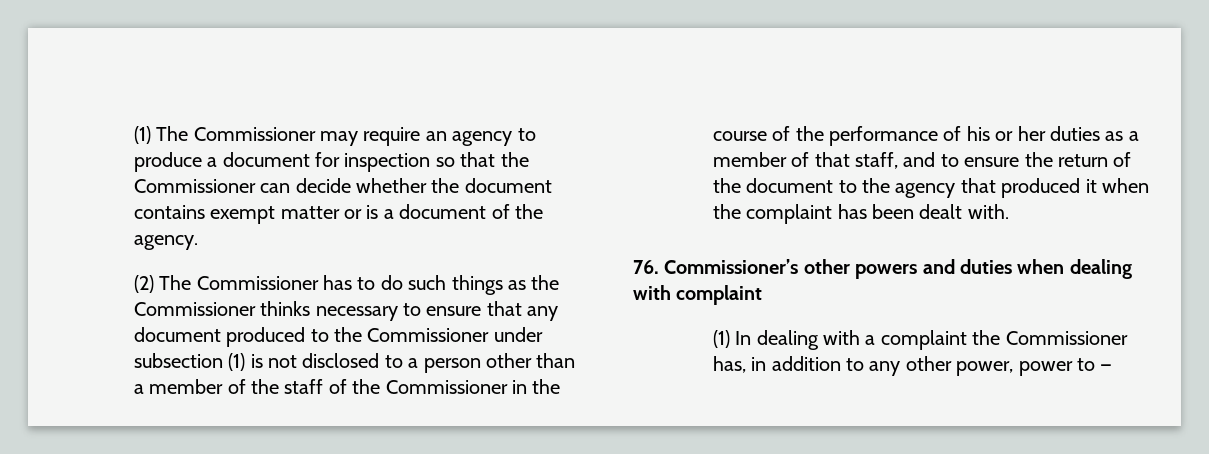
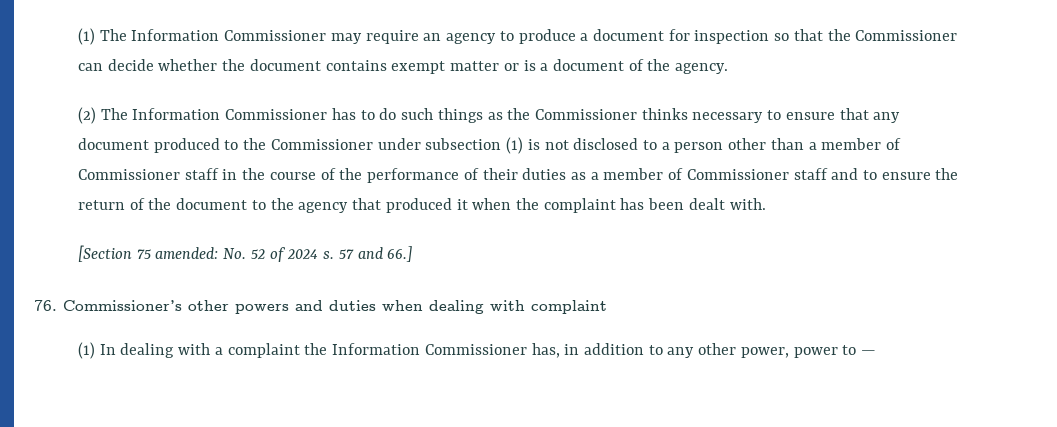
(189, 133) none -> [131,29,220,41] Information
(192, 282) none -> [132,108,221,120] Information
[250,379,508,394] the staff of the Commissioner -> [77,168,219,180] Commissioner staff
[966,126,1046,141] his or her -> [482,168,518,180] their
[814,152,898,169] that staff, -> [686,168,828,180] Commissioner staff
(1009, 211) none -> [77,245,413,262] // [Section 75 amended: No. 52 of 2024 s. 57 and 66.]
(1001, 337) none -> [332,343,421,355] Information

